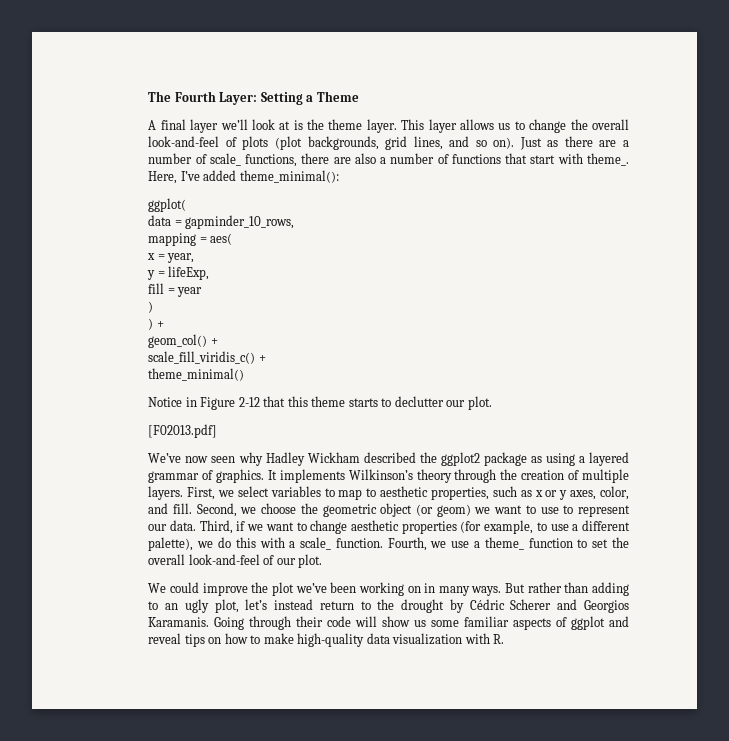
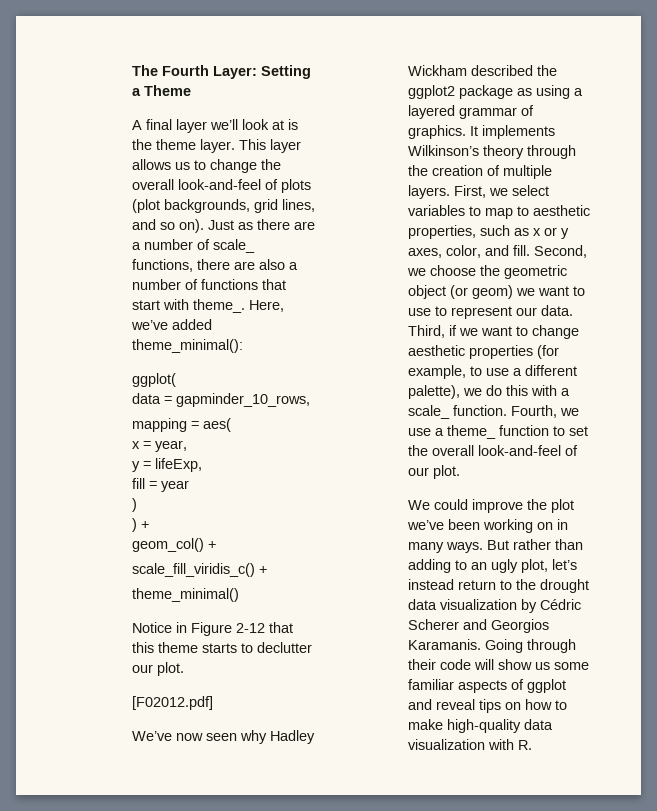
[180,171,200,181] I’ve -> [130,320,168,330] we’ve
[148,424,218,438] [F02013.pdf] -> [131,696,213,710] [F02012.pdf]
(445, 606) none -> [407,599,517,610] data visualization

